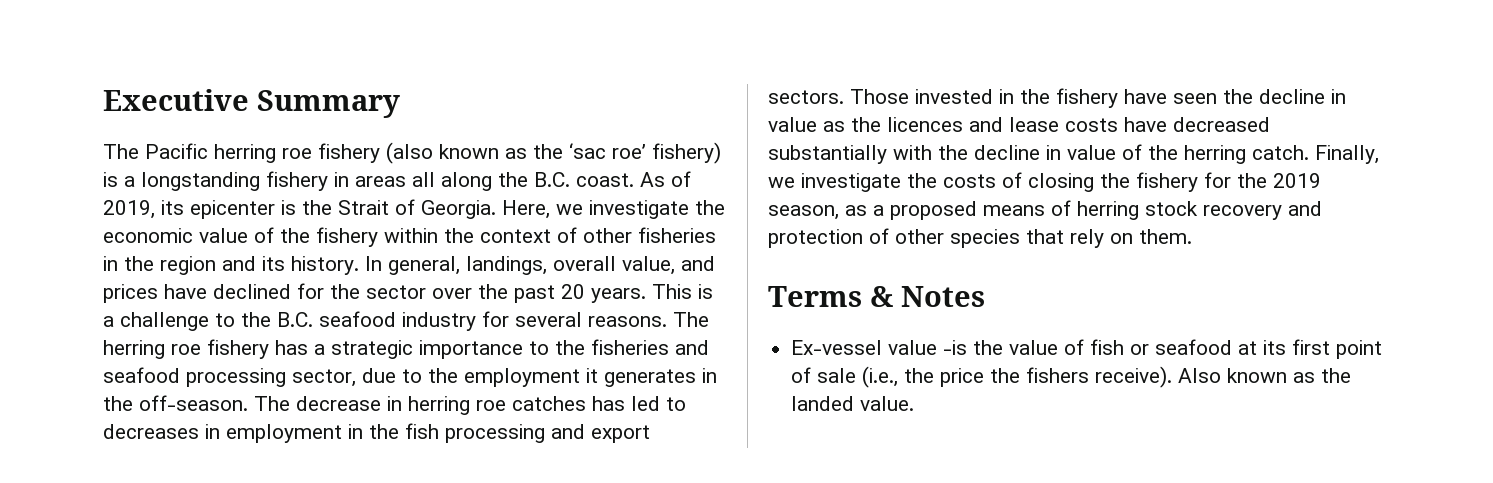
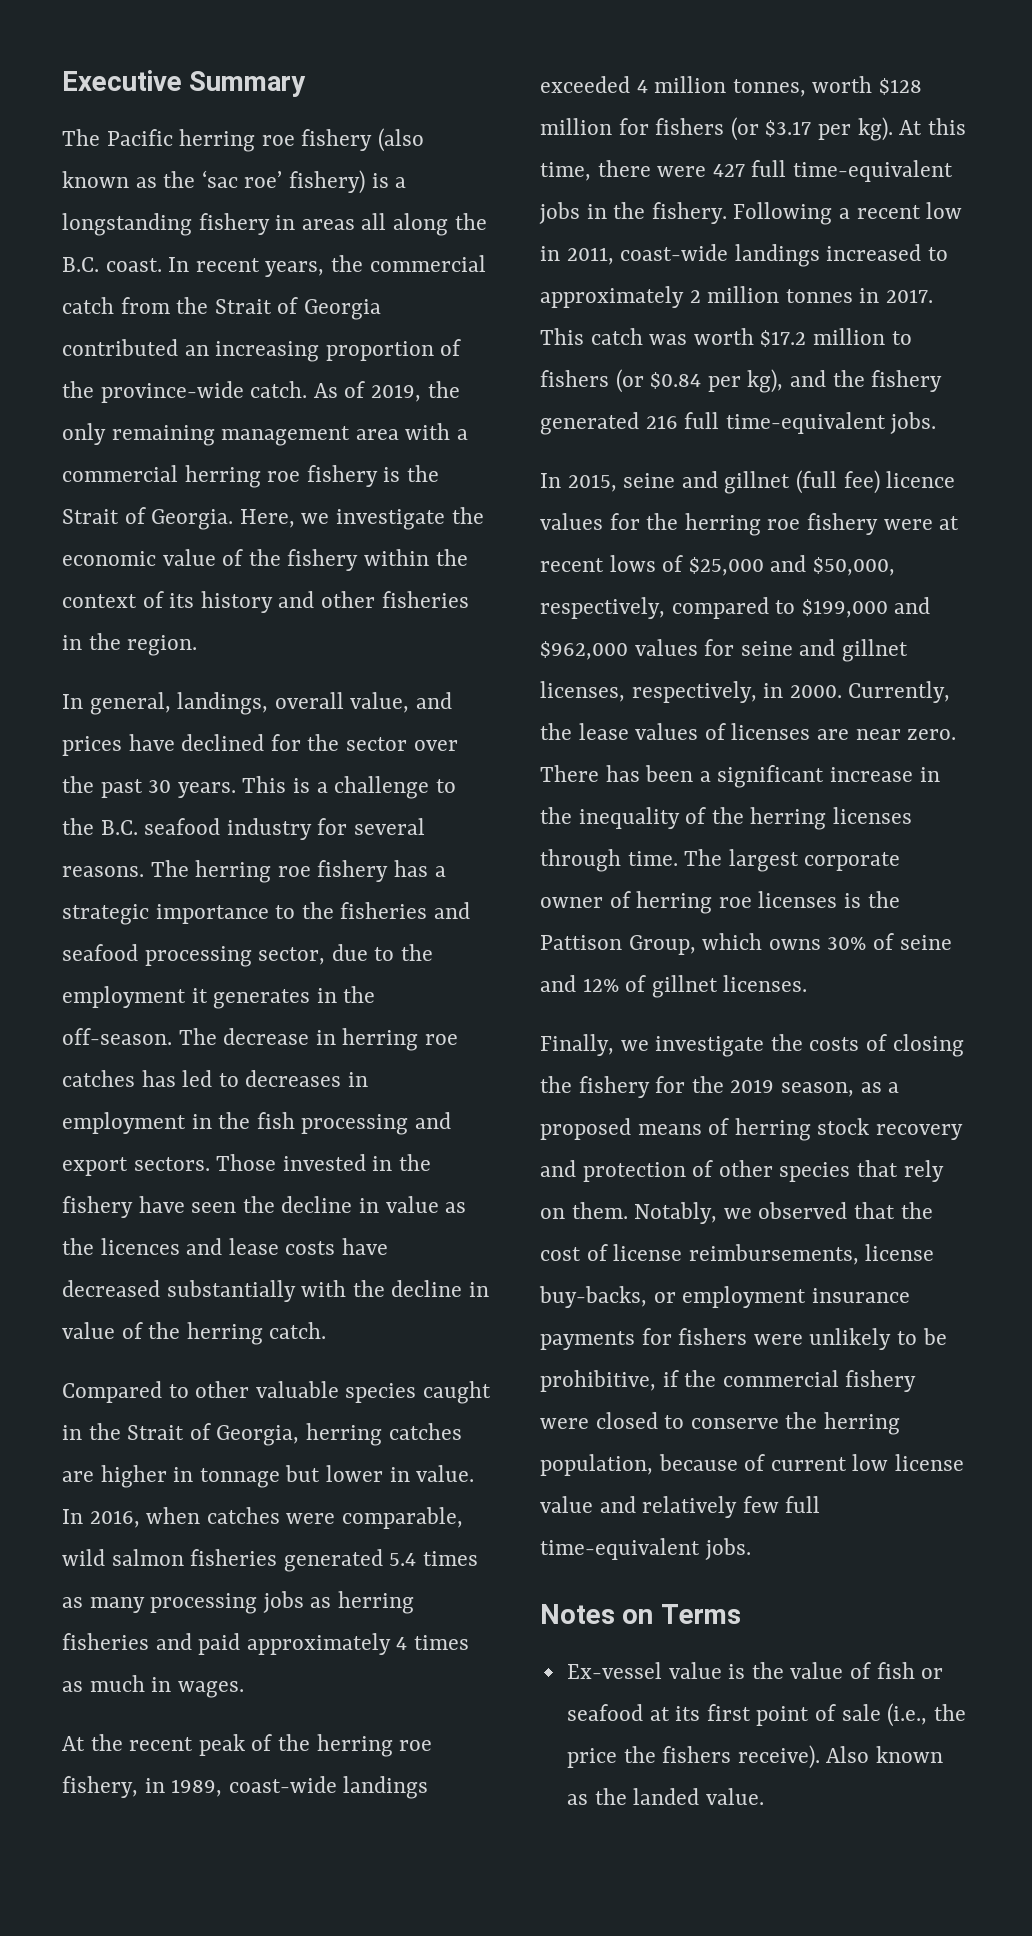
[640,171,691,187] [103,200,275,219] As of 2019, its epicenter -> [168,255,486,277] [62,297,382,320] [62,339,462,362] [62,381,460,403] [62,423,469,446] [62,465,378,488] In recent years, the commercial catch from the Strait of Georgia contributed an increasing proportion of the province-wide catch. As of 2019, the only remaining management area with a commercial herring roe fishery
(577, 235) none -> [169,591,315,613] its history and
[160,256,359,275] region and its history. -> [127,635,198,656] region. //
[561,284,585,299] 20 -> [148,780,172,793] 30
(1309, 152) none -> [62,1381,492,1404] [62,1423,462,1446] [62,1465,475,1488] [62,1507,464,1529] [62,1549,479,1572] [62,1591,415,1614] [62,1633,470,1655] [62,1675,244,1698] [62,1734,433,1757] [62,1776,429,1799] [540,76,923,97] [540,117,966,141] [540,160,954,182] [539,202,963,225] [540,244,949,267] [540,286,934,308] [540,328,912,347] [540,369,943,393] [540,412,937,435] [540,470,956,494] [540,513,960,536] [540,555,896,576] [540,597,931,619] [540,639,909,662] [540,681,951,703] [540,723,957,740] [540,765,940,788] [540,807,913,830] [540,849,901,872] [540,891,900,914] [540,933,952,955] [540,975,808,998] // Compared to other valuable species caught in the Strait of Georgia, herring catches are higher in tonnage but lower in value. In 2016, when catches were comparable, wild salmon fisheries generated 5.4 times as many processing jobs as herring fisheries and paid approximately 4 times as much in wages. // At the recent peak of the herring roe fishery, in 1989, coast-wide landings exceeded 4 million tonnes, worth $128 million for fishers (or $3.17 per kg). At this time, there were 427 full time-equivalent jobs in the fishery. Following a recent low in 2011, coast-wide landings increased to approximately 2 million tonnes in 2017. This catch was worth $17.2 million to fishers (or $0.84 per kg), and the fishery generated 216 full time-equivalent jobs. // In 2015, seine and gillnet (full fee) licence values for the herring roe fishery were at recent lows of $25,000 and $50,000, respectively, compared to $199,000 and $962,000 values for seine and gillnet licenses, respectively, in 2000. Currently, the lease values of licenses are near zero. There has been a significant increase in the inequality of the herring licenses through time. The largest corporate owner of herring roe licenses is the Pattison Group, which owns 30% of seine and 12% of gillnet licenses. //
(1192, 236) // -> [634,1202,933,1224] [540,1244,935,1265] [539,1286,910,1308] [540,1328,947,1350] [540,1370,917,1392] [540,1412,901,1435] [540,1454,965,1476] [540,1496,821,1518] [540,1538,751,1560] [540,1604,654,1624] Notably, we observed that the cost of license reimbursements, license buy-backs, or employment insurance payments for fishers were unlikely to be prohibitive, if the commercial fishery were closed to conserve the herring population, because of current low license value and relatively few full time-equivalent jobs. // Notes on
[870,286,985,307] & Notes -> (741, 1614) none
[943,340,968,355] -is -> [728,1664,746,1679] is

